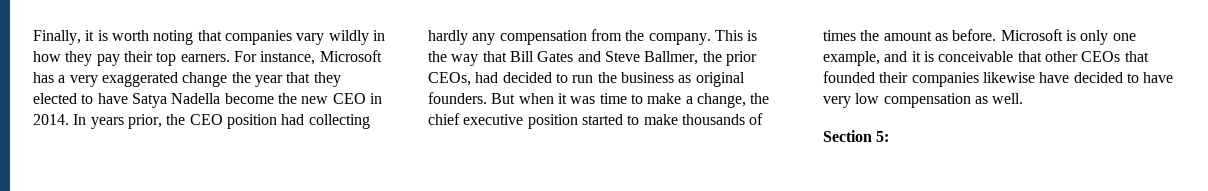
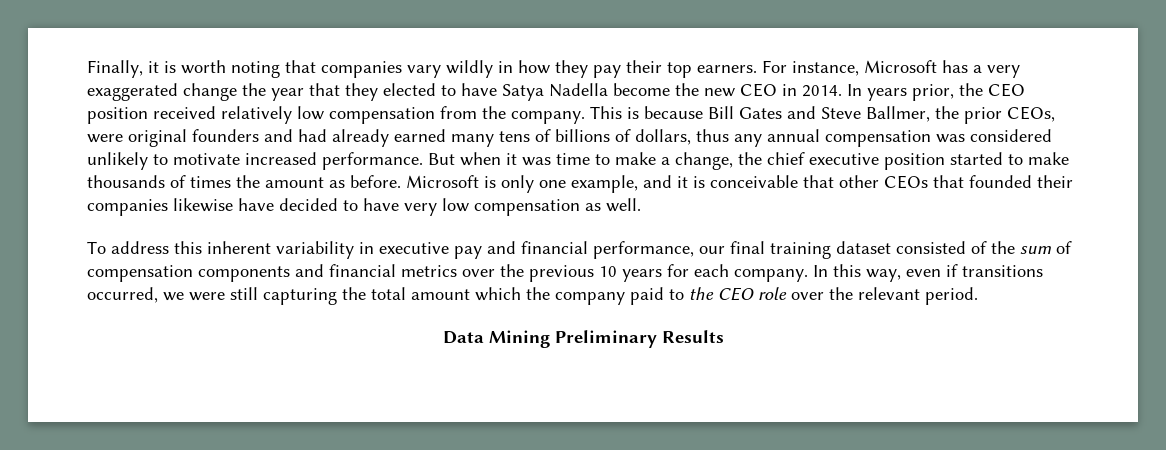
[281,114,370,129] [428,30,496,45] had collecting hardly any -> [153,106,324,124] received relatively low
[428,51,507,66] the way that -> [644,106,703,119] because
[475,72,745,87] [428,92,487,104] had decided to run the business as original founders. -> [87,129,1052,147] [87,152,423,170] were original founders and had already earned many tens of billions of dollars, thus any annual compensation was considered unlikely to motivate increased performance.
[823,130,890,142] Section 5: -> [87,241,1072,259] [87,264,1043,282] [87,287,978,305] [442,330,724,348] To address this inherent variability in executive pay and financial performance, our final training dataset consisted of the sum of compensation components and financial metrics over the previous 10 years for each company. In this way, even if transitions occurred, we were still capturing the total amount which the company paid to the CEO role over the relevant period. // Data Mining Preliminary Results

